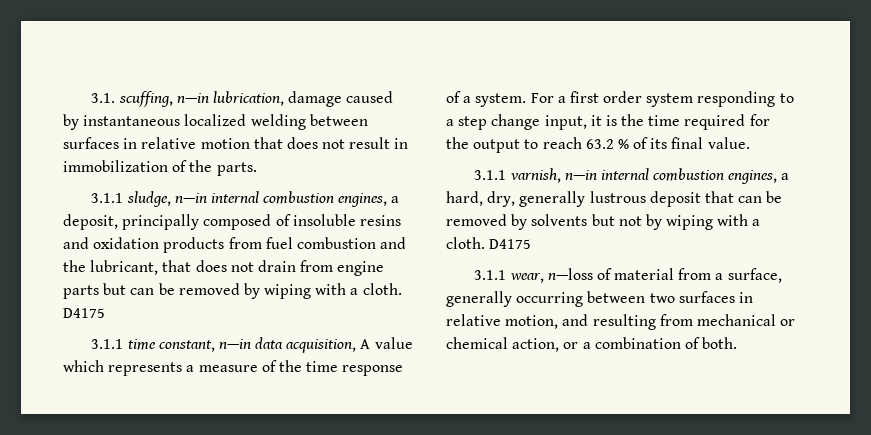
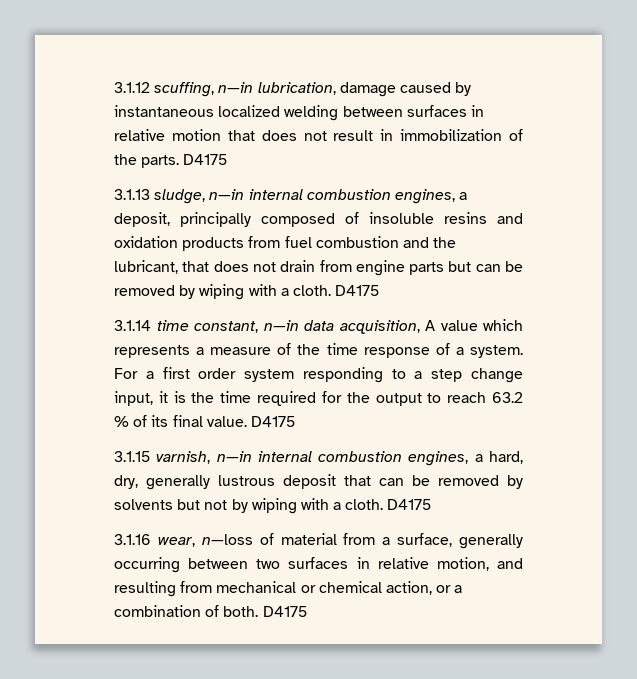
[91,93,116,103] 3.1. -> [114,82,150,93] 3.1.12
[91,193,124,203] // 3.1.1 -> [183,154,228,165] [114,189,150,200] D4175 // 3.1.13
[91,339,124,349] 3.1.1 -> [114,320,151,331] 3.1.14
[474,170,507,180] // 3.1.1 -> [250,416,295,427] [114,451,150,462] D4175 // 3.1.15
[474,270,507,280] 3.1.1 -> [114,534,151,545] 3.1.16
(738, 343) none -> [262,606,307,617] D4175

